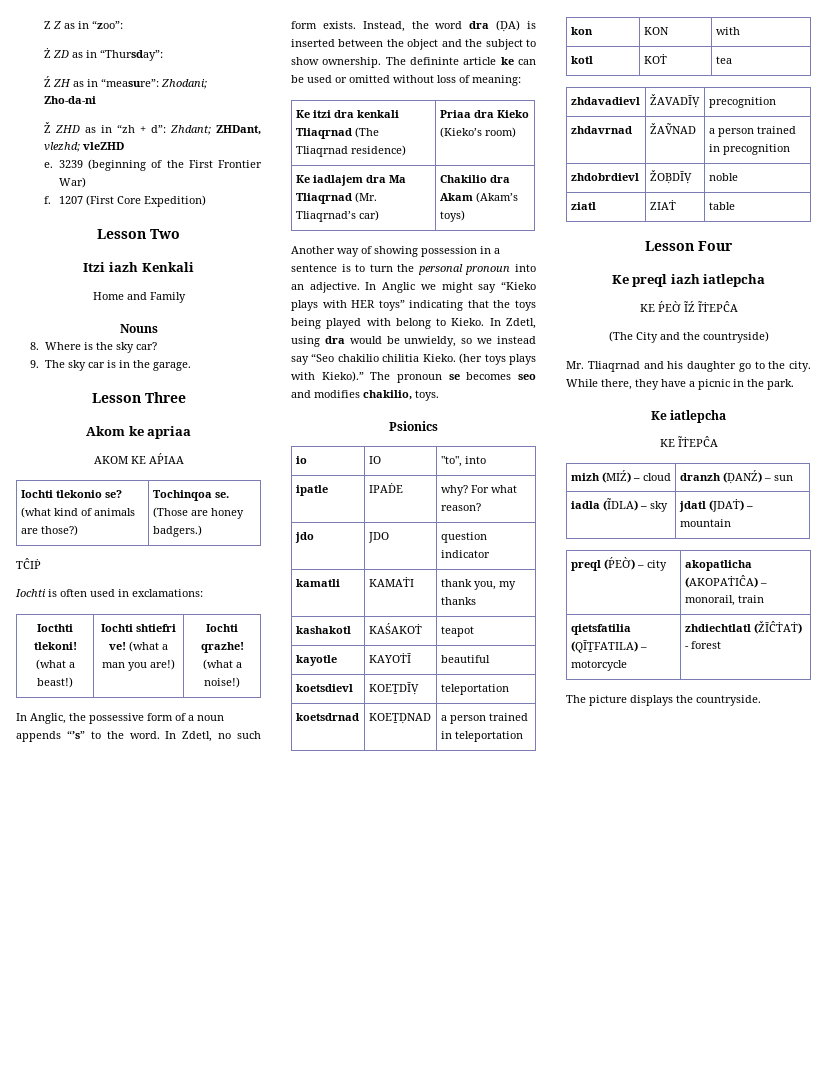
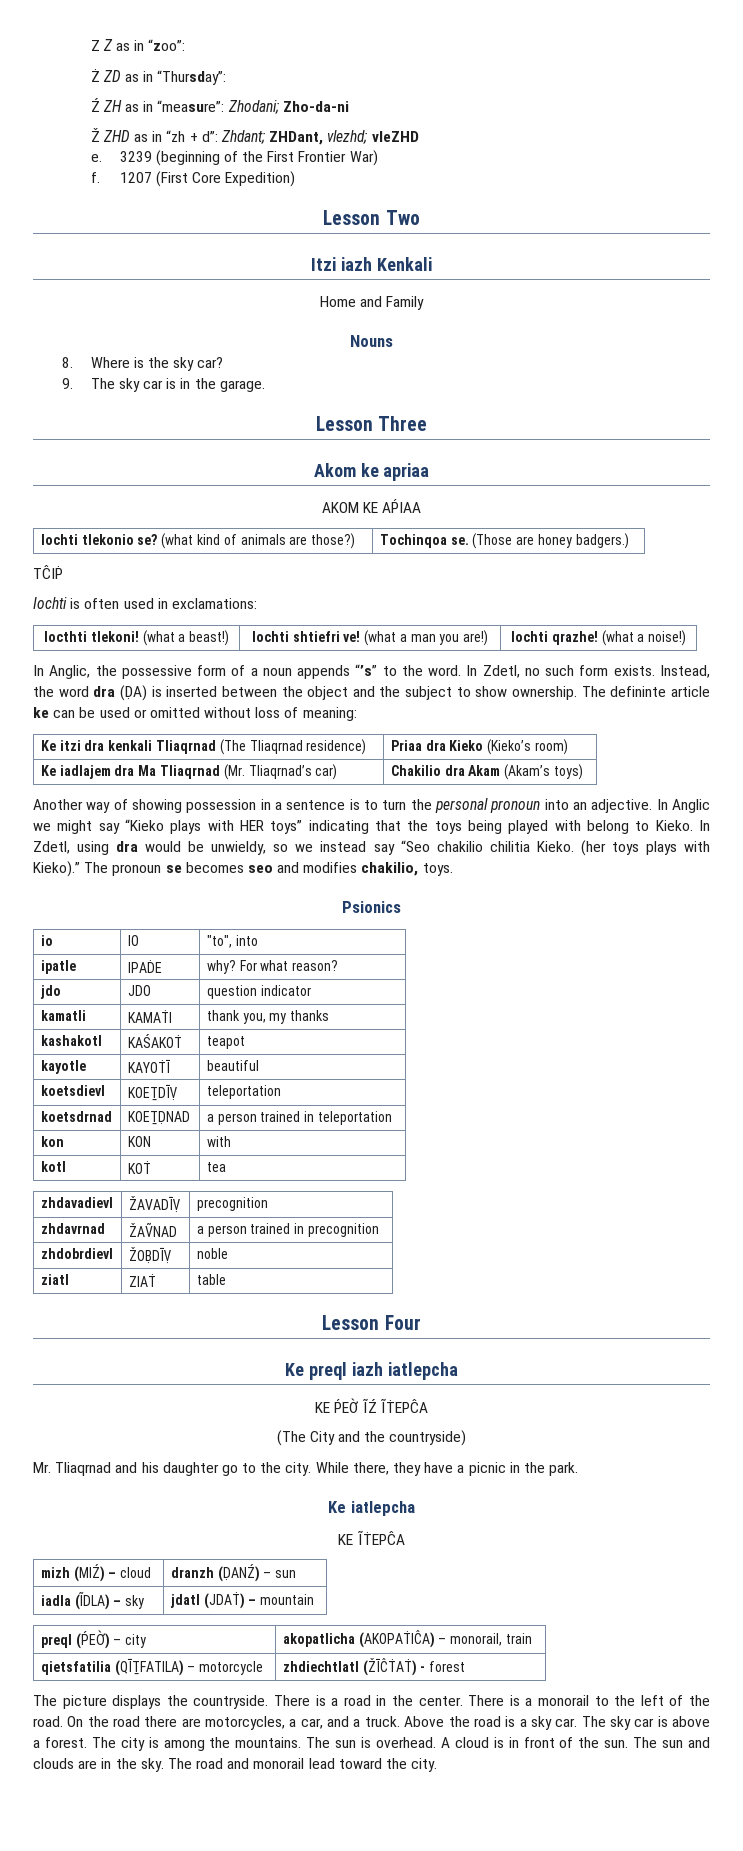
(761, 700) none -> [274,1695,711,1706] [33,1716,710,1730] [33,1737,710,1751] [33,1758,438,1772] There is a road in the center. There is a monorail to the left of the road. On the road there are motorcycles, a car, and a truck. Above the road is a sky car. The sky car is above a forest. The city is among the mountains. The sun is overhead. A cloud is in front of the sun. The sun and clouds are in the sky. The road and monorail lead toward the city.

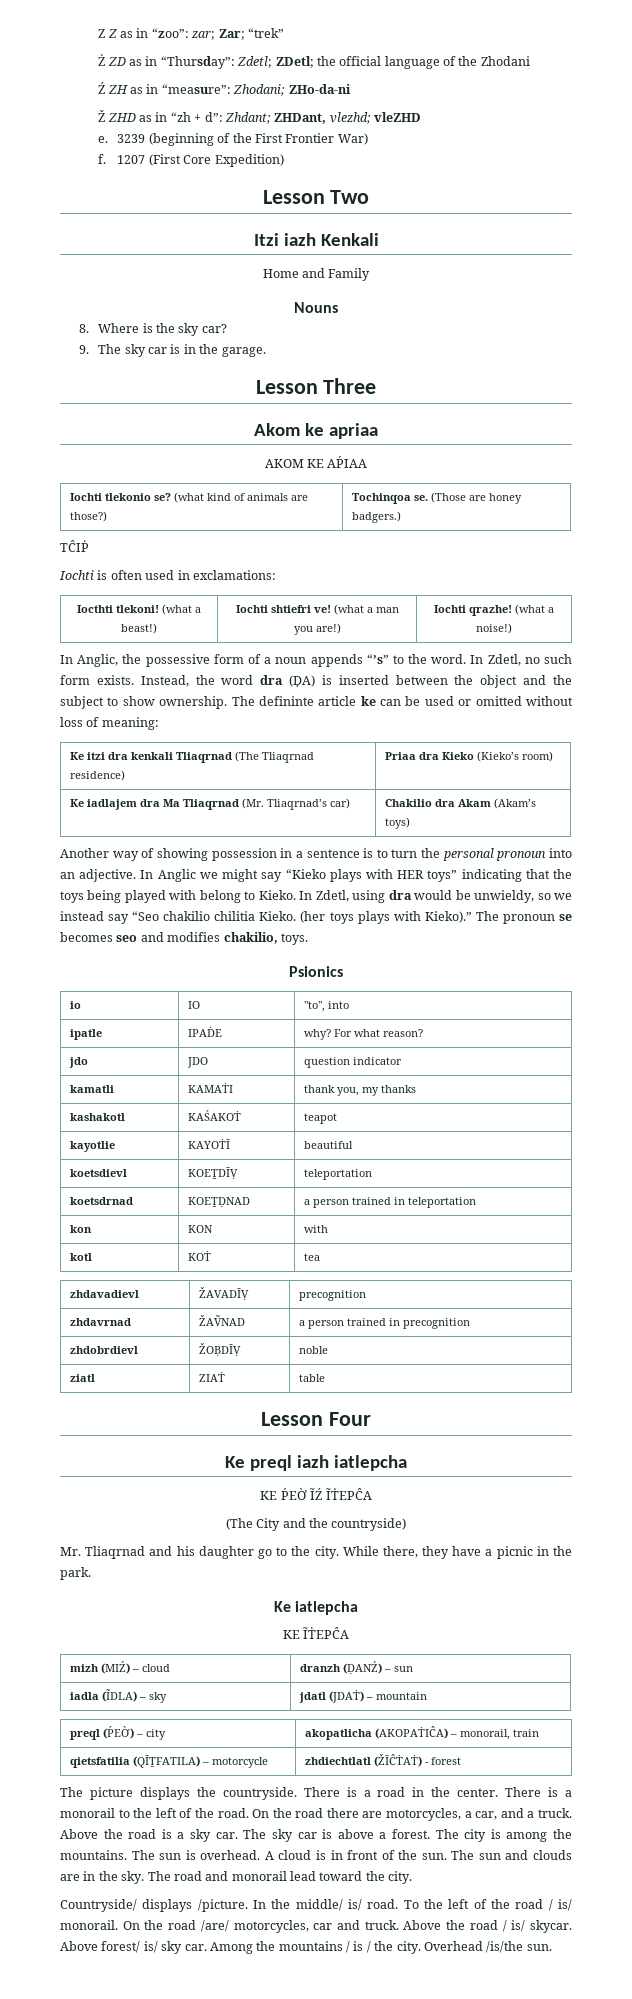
(186, 45) none -> [191,28,284,40] zar; Zar; “trek”
(227, 77) none -> [237,56,530,69] Zdetl; ZDetl; the official language of the Zhodani
[282,101,349,112] Zho-da-ni -> [288,84,351,94] ZHo-da-ni
[40,1060,86,1074] kayotle -> [69,1141,115,1152] kayotlie
(438, 1765) none -> [60,1899,572,1912] [60,1920,573,1933] [60,1941,552,1954] // Countryside/ displays /picture. In the middle/ is/ road. To the left of the road / is/ monorail. On the road /are/ motorcycles, car and truck. Above the road / is/ skycar. Above forest/ is/ sky car. Among the mountains / is / the city. Overhead /is/the sun.

